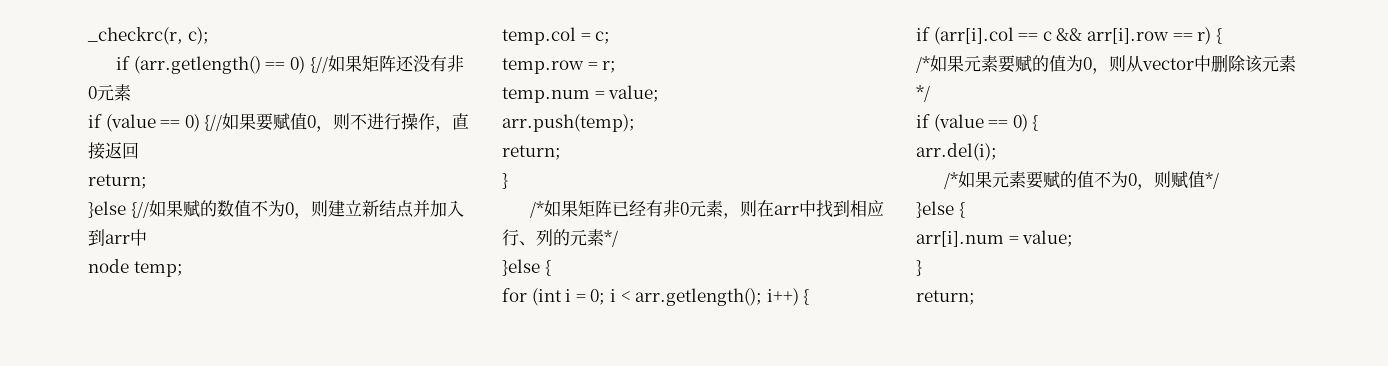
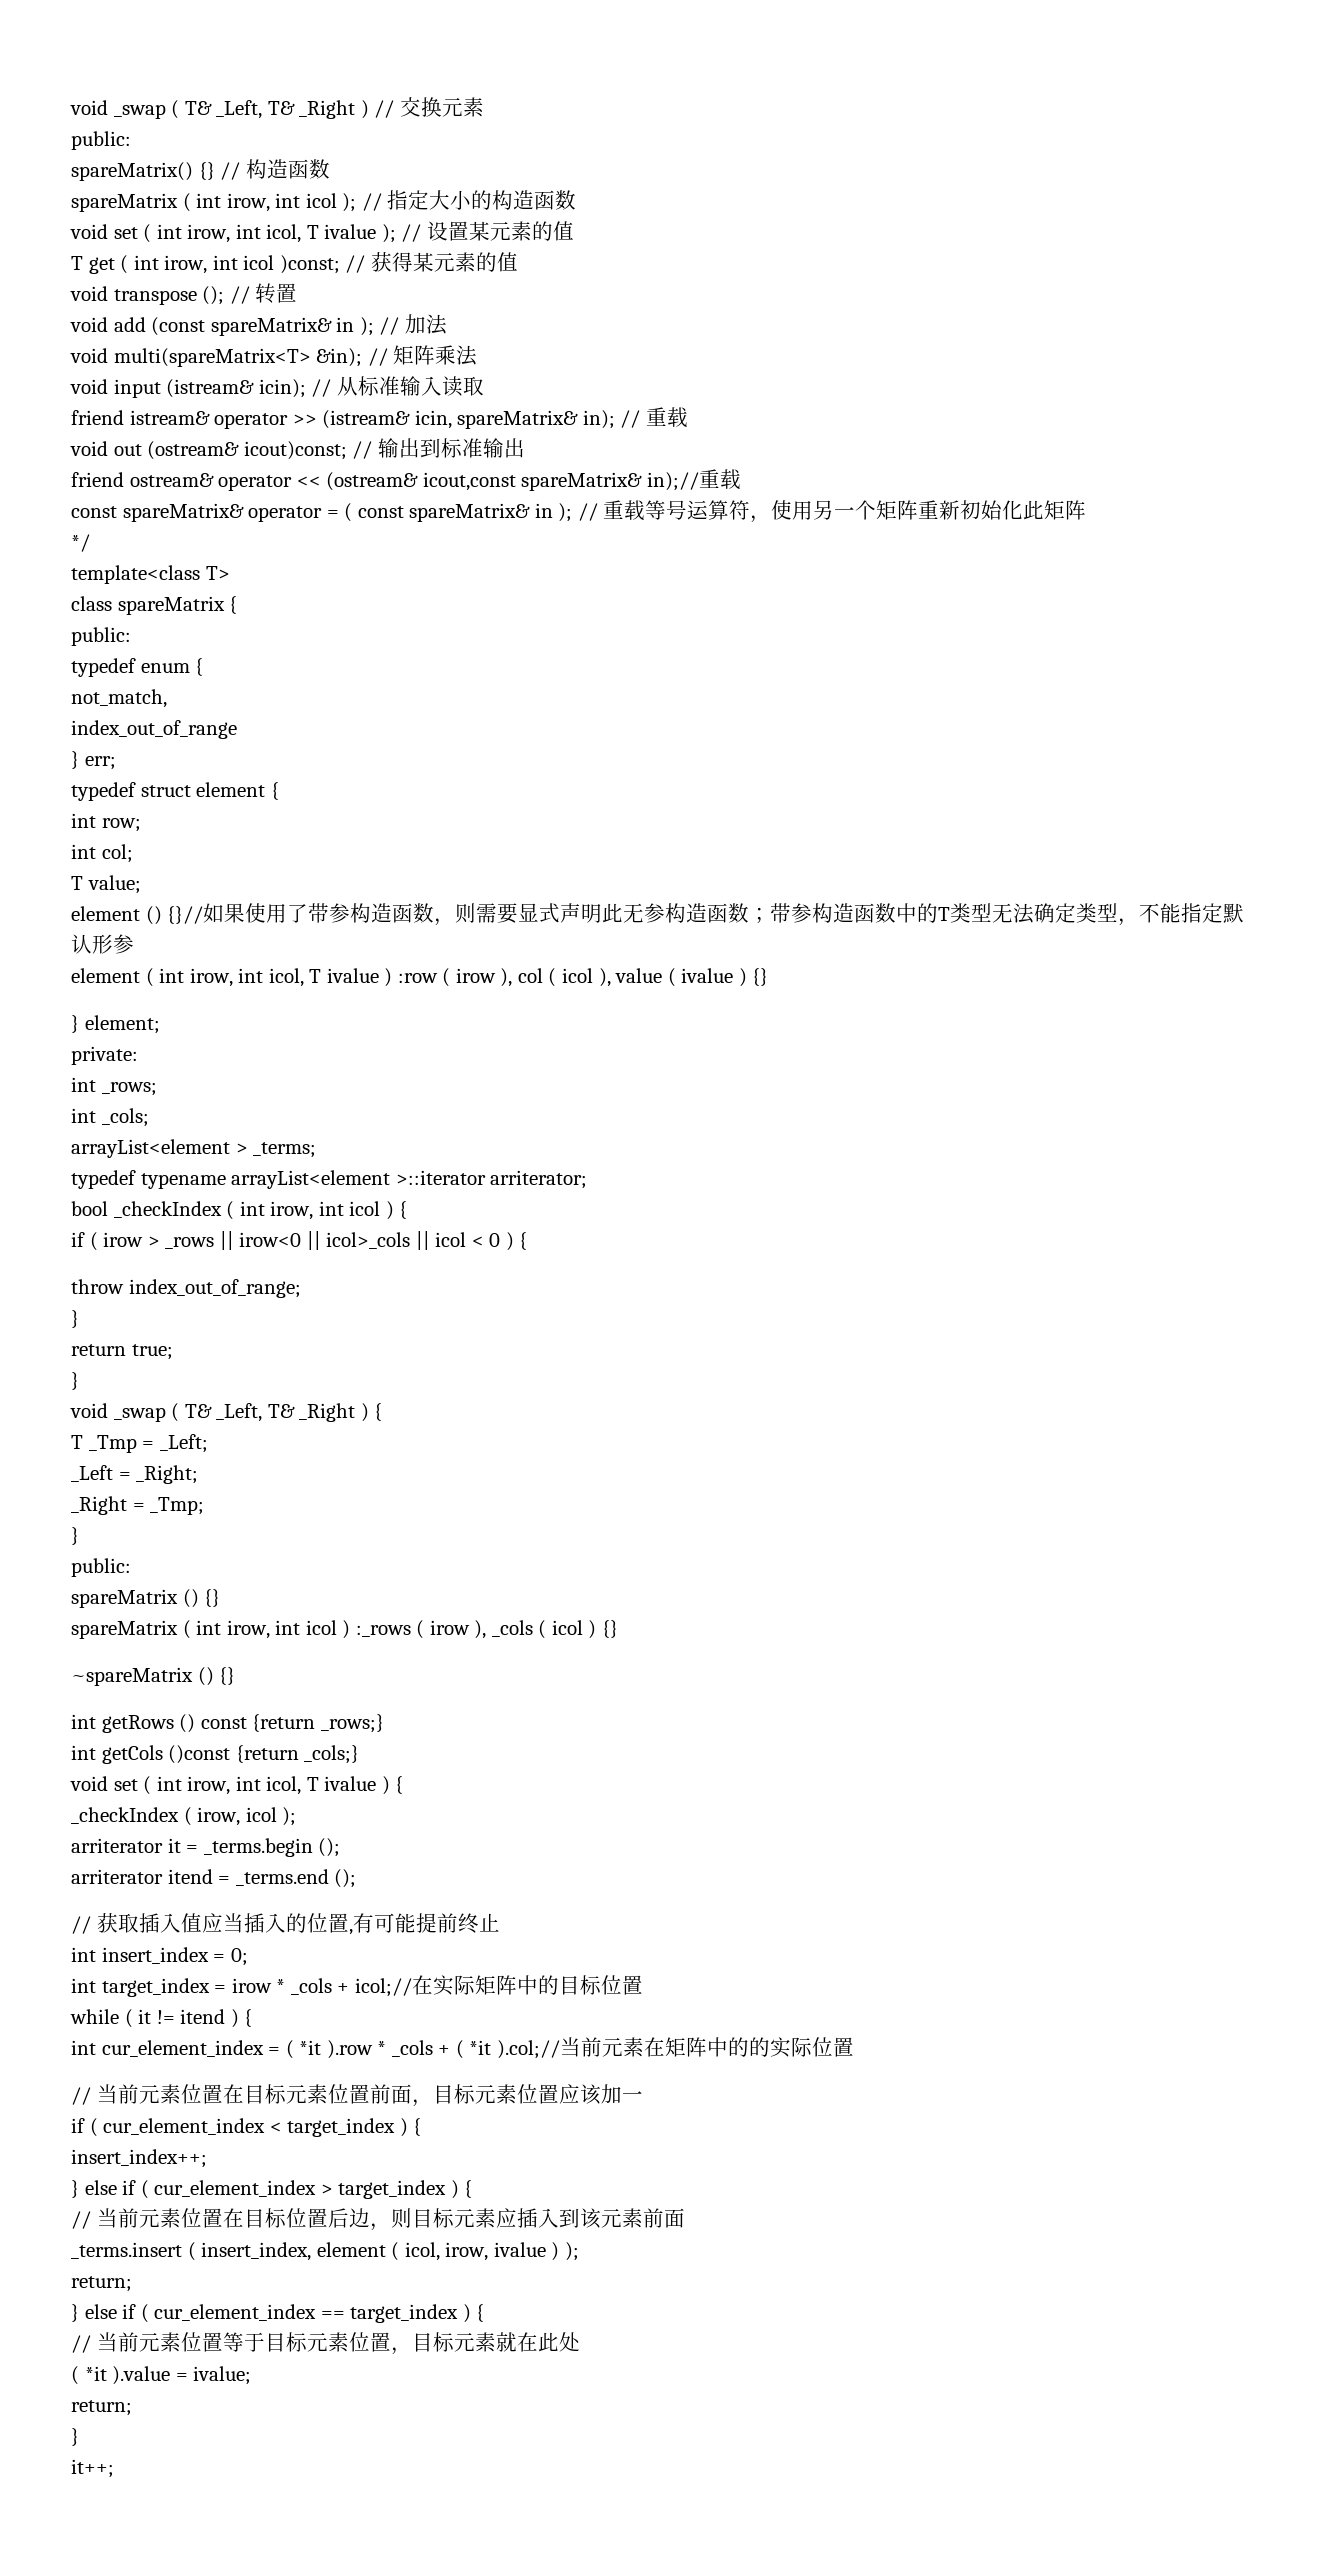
[87,27,209,45] [116,55,464,74] [88,84,131,101] [88,113,470,132] [88,142,139,160] [88,174,147,189] [88,200,464,219] [88,229,147,246] [88,259,183,277] [502,27,611,45] [502,58,617,74] [502,85,660,103] [502,114,635,132] [502,145,561,160] [502,173,508,189] [530,200,885,219] [502,229,618,247] [502,259,551,276] [502,288,810,306] [916,27,1222,45] [916,54,1296,74] [916,85,930,102] [916,114,1039,132] [916,143,997,161] [944,171,1220,190] [916,201,965,218] [916,230,1074,247] [916,260,922,276] [916,290,975,305] _checkrc(r, c); // if (arr.getlength() == 0) {//如果矩阵还没有非0元素 // if (value == 0) {//如果要赋值0，则不进行操作，直接返回 // return; // }else {//如果赋的数值不为0，则建立新结点并加入到arr中 // node temp; // temp.col = c; // temp.row = r; // temp.num = value; // arr.push(temp); // return; // } // /*如果矩阵已经有非0元素，则在arr中找到相应行、列的元素*/ // }else { // for (int i = 0; i < arr.getlength(); i++) { // if (arr[i].col == c && arr[i].row == r) { // /*如果元素要赋的值为0，则从vector中删除该元素*/ // if (value == 0) { // arr.del(i); // /*如果元素要赋的值不为0，则赋值*/ // }else { // arr[i].num = value; // } // return; -> [70,97,484,119] [71,131,131,150] [71,159,330,181] [71,190,577,212] [70,221,574,243] [71,252,518,274] [70,283,298,305] [70,314,447,336] [70,345,478,367] [70,376,484,398] [71,407,688,429] [70,438,525,460] [71,469,741,491] [71,500,1087,523] [71,534,90,552] [71,565,230,584] [71,596,238,615] [71,627,131,646] [71,658,204,677] [71,689,167,708] [71,720,237,739] [71,751,116,770] [71,782,279,801] [71,813,141,832] [71,844,133,863] [71,875,141,894] [71,903,1245,926] [71,934,134,954] [71,968,769,987] [71,1015,160,1034] [71,1046,138,1065] [71,1077,157,1096] [71,1108,149,1127] [71,1139,317,1158] [71,1170,588,1189] [71,1201,408,1220] [71,1231,528,1251] [71,1279,301,1298] [71,1310,79,1328] [71,1344,173,1360] [71,1372,79,1390] [70,1403,383,1422] [71,1434,208,1453] [71,1465,199,1484] [71,1496,205,1515] [71,1527,79,1545] [71,1558,131,1577] [71,1589,221,1608] [71,1620,619,1639] [71,1667,236,1686] [71,1714,384,1733] [71,1745,360,1764] [70,1776,404,1795] [71,1807,297,1826] [71,1838,341,1857] [71,1869,357,1888] [71,1913,500,1935] [71,1947,248,1966] [71,1975,643,1997] [70,2009,253,2028] [71,2037,854,2059] [71,2084,643,2107] [71,2118,422,2137] [71,2149,207,2168] [71,2180,473,2199] [71,2208,685,2231] [71,2242,579,2261] [71,2276,132,2292] [71,2304,485,2323] [71,2332,580,2355] [71,2366,252,2385] [71,2400,132,2416] [71,2428,79,2446] [71,2459,114,2478] void _swap ( T& _Left, T& _Right ) // 交换元素 // public: // spareMatrix() {} // 构造函数 // spareMatrix ( int irow, int icol ); // 指定大小的构造函数 // void set ( int irow, int icol, T ivalue ); // 设置某元素的值 // T get ( int irow, int icol )const; // 获得某元素的值 // void transpose (); // 转置 // void add (const spareMatrix& in ); // 加法 // void multi(spareMatrix<T> &in); // 矩阵乘法 // void input (istream& icin); // 从标准输入读取 // friend istream& operator >> (istream& icin, spareMatrix& in); // 重载 // void out (ostream& icout)const; // 输出到标准输出 // friend ostream& operator << (ostream& icout,const spareMatrix& in);//重载 // const spareMatrix& operator = ( const spareMatrix& in ); // 重载等号运算符，使用另一个矩阵重新初始化此矩阵 // */ // template<class T> // class spareMatrix { // public: // typedef enum { // not_match, // index_out_of_range // } err; // typedef struct element { // int row; // int col; // T value; // element () {}//如果使用了带参构造函数，则需要显式声明此无参构造函数；带参构造函数中的T类型无法确定类型，不能指定默认形参 // element ( int irow, int icol, T ivalue ) :row ( irow ), col ( icol ), value ( ivalue ) {} // } element; // private: // int _rows; // int _cols; // arrayList<element > _terms; // typedef typename arrayList<element >::iterator arriterator; // bool _checkIndex ( int irow, int icol ) { // if ( irow > _rows || irow<0 || icol>_cols || icol < 0 ) { // throw index_out_of_range; // } // return true; // } // void _swap ( T& _Left, T& _Right ) { // T _Tmp = _Left; // _Left = _Right; // _Right = _Tmp; // } // public: // spareMatrix () {} // spareMatrix ( int irow, int icol ) :_rows ( irow ), _cols ( icol ) {} // ~spareMatrix () {} // int getRows () const {return _rows;} // int getCols ()const {return _cols;} // void set ( int irow, int icol, T ivalue ) { // _checkIndex ( irow, icol ); // arriterator it = _terms.begin (); // arriterator itend = _terms.end (); // // 获取插入值应当插入的位置,有可能提前终止 // int insert_index = 0; // int target_index = irow * _cols + icol;//在实际矩阵中的目标位置 // while ( it != itend ) { // int cur_element_index = ( *it ).row * _cols + ( *it ).col;//当前元素在矩阵中的的实际位置 // // 当前元素位置在目标元素位置前面，目标元素位置应该加一 // if ( cur_element_index < target_index ) { // insert_index++; // } else if ( cur_element_index > target_index ) { // // 当前元素位置在目标位置后边，则目标元素应插入到该元素前面 // _terms.insert ( insert_index, element ( icol, irow, ivalue ) ); // return; // } else if ( cur_element_index == target_index ) { // // 当前元素位置等于目标元素位置，目标元素就在此处 // ( *it ).value = ivalue; // return; // } // it++;

